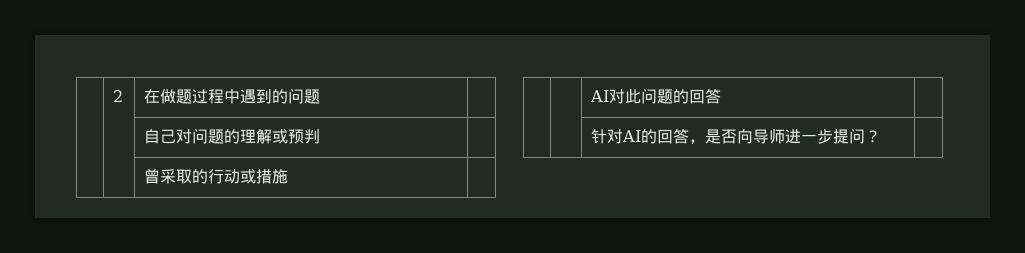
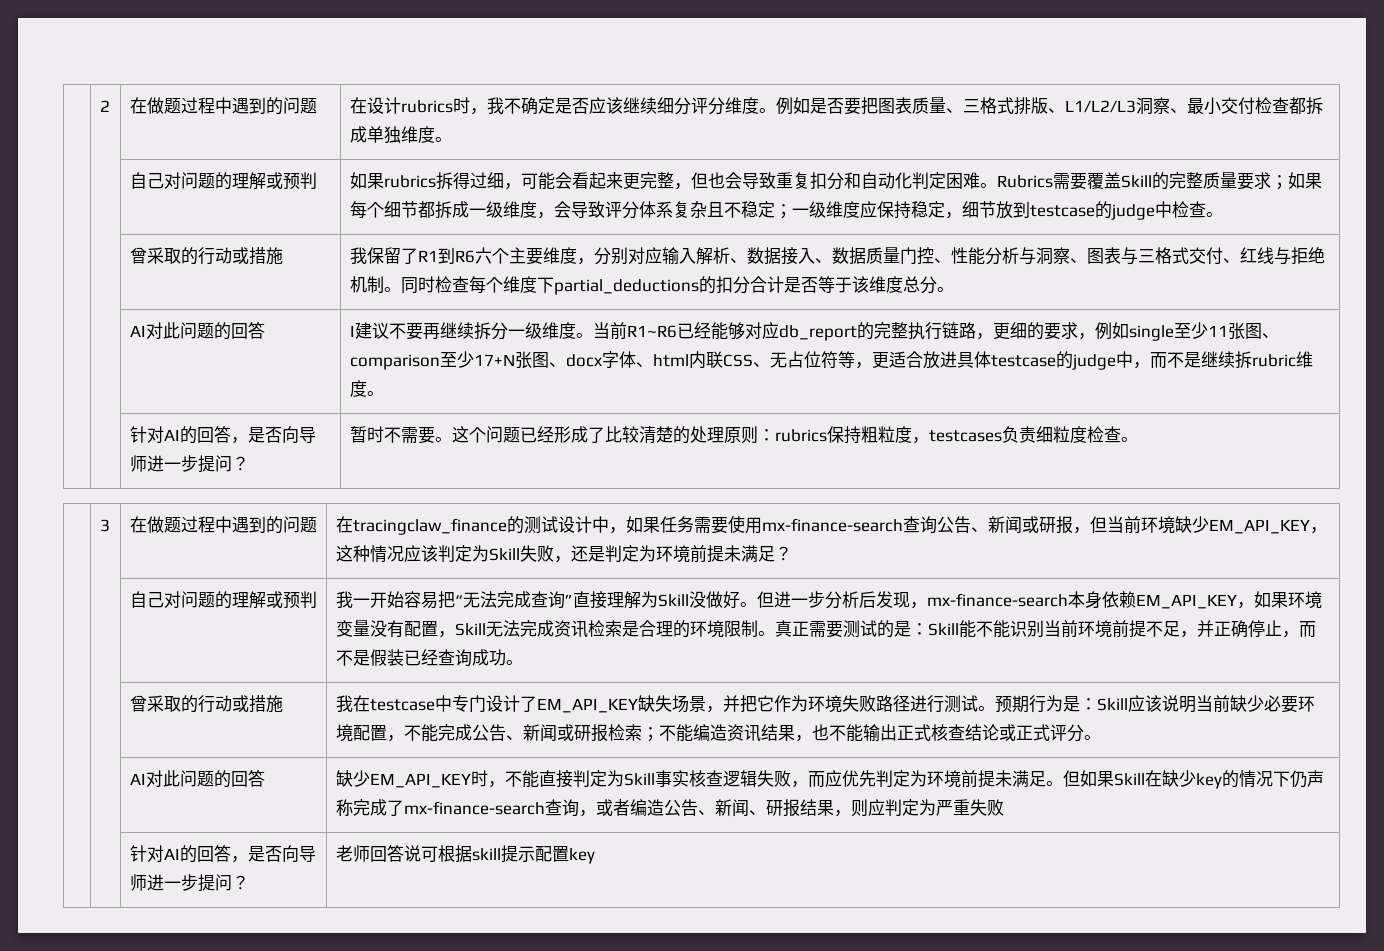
[143,128,320,144] [143,168,288,184] [589,88,721,104] // | | 自己对问题的理解或预判 | // | | 曾采取的行动或措施 | // | | AI对此问题的回答 | -> [349,97,1323,115] [349,126,452,144] [129,172,317,190] [349,172,1322,190] [349,201,1223,220] [129,247,283,265] [349,247,1325,265] [349,276,954,295] [129,321,265,340] [349,322,1279,341] [349,351,1313,370] [349,380,384,397] 在设计rubrics时，我不确定是否应该继续细分评分维度。例如是否要把图表质量、三格式排版、L1/L2/L3洞察、最小交付检查都拆成单独维度。 // | | 自己对问题的理解或预判 | 如果rubrics拆得过细，可能会看起来更完整，但也会导致重复扣分和自动化判定困难。Rubrics需要覆盖Skill的完整质量要求；如果每个细节都拆成一级维度，会导致评分体系复杂且不稳定；一级维度应保持稳定，细节放到testcase的judge中检查。 // | | 曾采取的行动或措施 | 我保留了R1到R6六个主要维度，分别对应输入解析、数据接入、数据质量门控、性能分析与洞察、图表与三格式交付、红线与拒绝机制。同时检查每个维度下partial_deductions的扣分合计是否等于该维度总分。 // | | AI对此问题的回答 | I建议不要再继续拆分一级维度。当前R1~R6已经能够对应db_report的完整执行链路，更细的要求，例如single至少11张图、comparison至少17+N张图、docx字体、html内联CSS、无占位符等，更适合放进具体testcase的judge中，而不是继续拆rubric维度。
(881, 136) none -> [349,426,1138,444] [99,519,110,532] [129,516,317,534] [335,515,1327,535] [335,545,792,563] [129,591,317,609] [335,591,1322,609] [335,620,1316,638] [335,649,523,667] [129,695,283,713] [335,695,1315,713] [335,724,1101,742] [129,769,265,788] [335,770,1324,789] [335,799,1004,817] [129,844,316,863] [129,874,249,892] [335,844,595,864] 暂时不需要。这个问题已经形成了比较清楚的处理原则：rubrics保持粗粒度，testcases负责细粒度检查。 // | 3 | 在做题过程中遇到的问题 | 在tracingclaw_finance的测试设计中，如果任务需要使用mx-finance-search查询公告、新闻或研报，但当前环境缺少EM_API_KEY，这种情况应该判定为Skill失败，还是判定为环境前提未满足？ // | | 自己对问题的理解或预判 | 我一开始容易把“无法完成查询”直接理解为Skill没做好。但进一步分析后发现，mx-finance-search本身依赖EM_API_KEY，如果环境变量没有配置，Skill无法完成资讯检索是合理的环境限制。真正需要测试的是：Skill能不能识别当前环境前提不足，并正确停止，而不是假装已经查询成功。 // | | 曾采取的行动或措施 | 我在testcase中专门设计了EM_API_KEY缺失场景，并把它作为环境失败路径进行测试。预期行为是：Skill应该说明当前缺少必要环境配置，不能完成公告、新闻或研报检索；不能编造资讯结果，也不能输出正式核查结论或正式评分。 // | | AI对此问题的回答 | 缺少EM_API_KEY时，不能直接判定为Skill事实核查逻辑失败，而应优先判定为环境前提未满足。但如果Skill在缺少key的情况下仍声称完成了mx-finance-search查询，或者编造公告、新闻、研报结果，则应判定为严重失败 // | | 针对AI的回答，是否向导师进一步提问？ | 老师回答说可根据skill提示配置key

